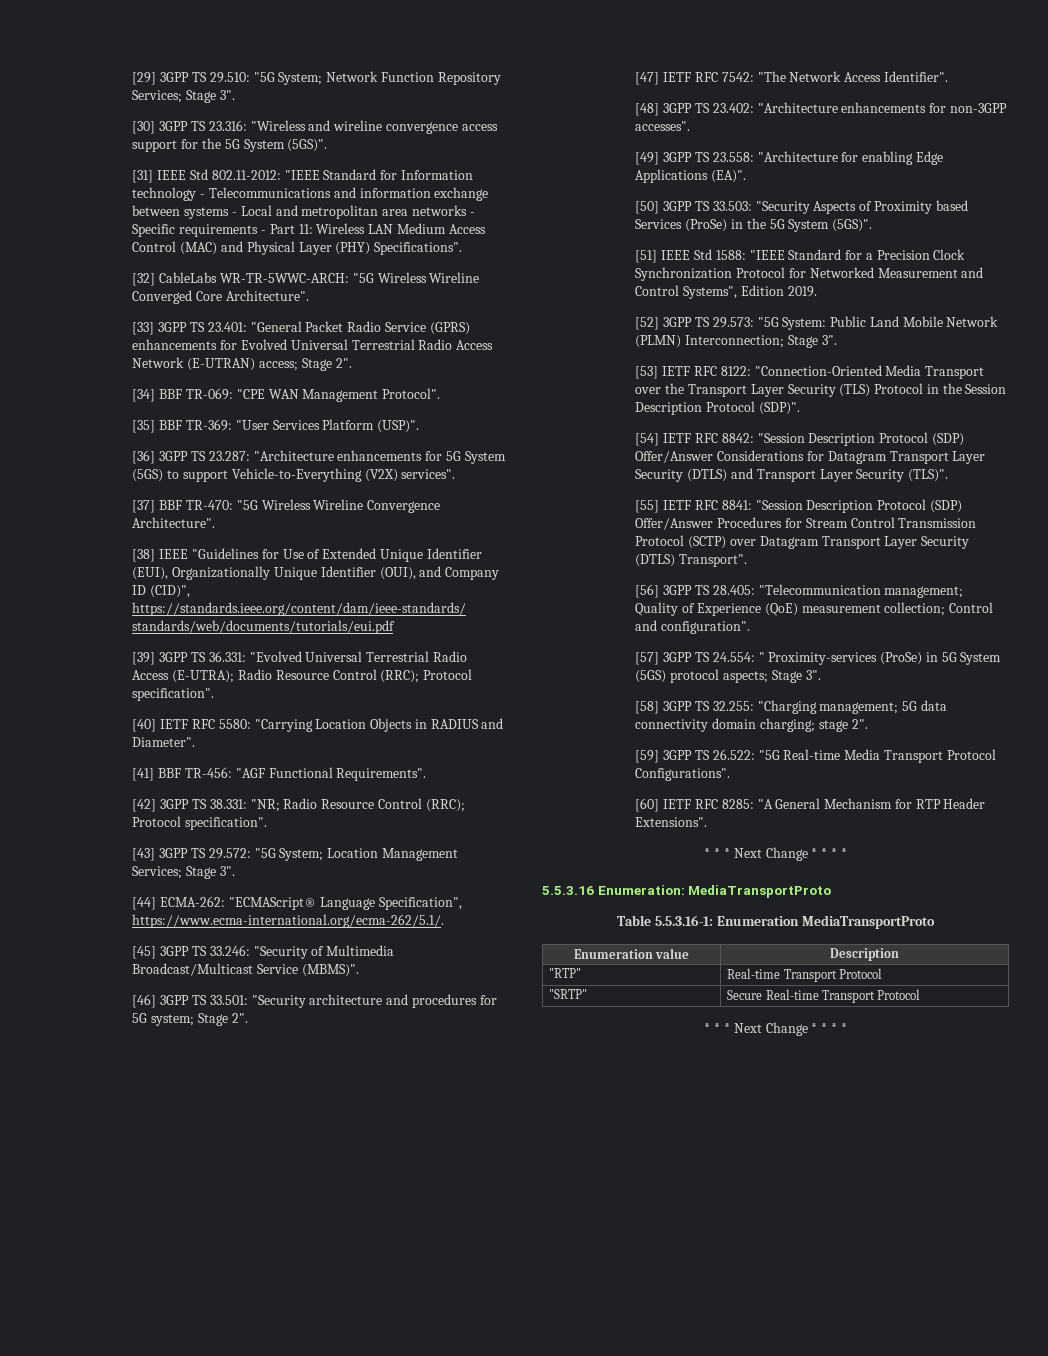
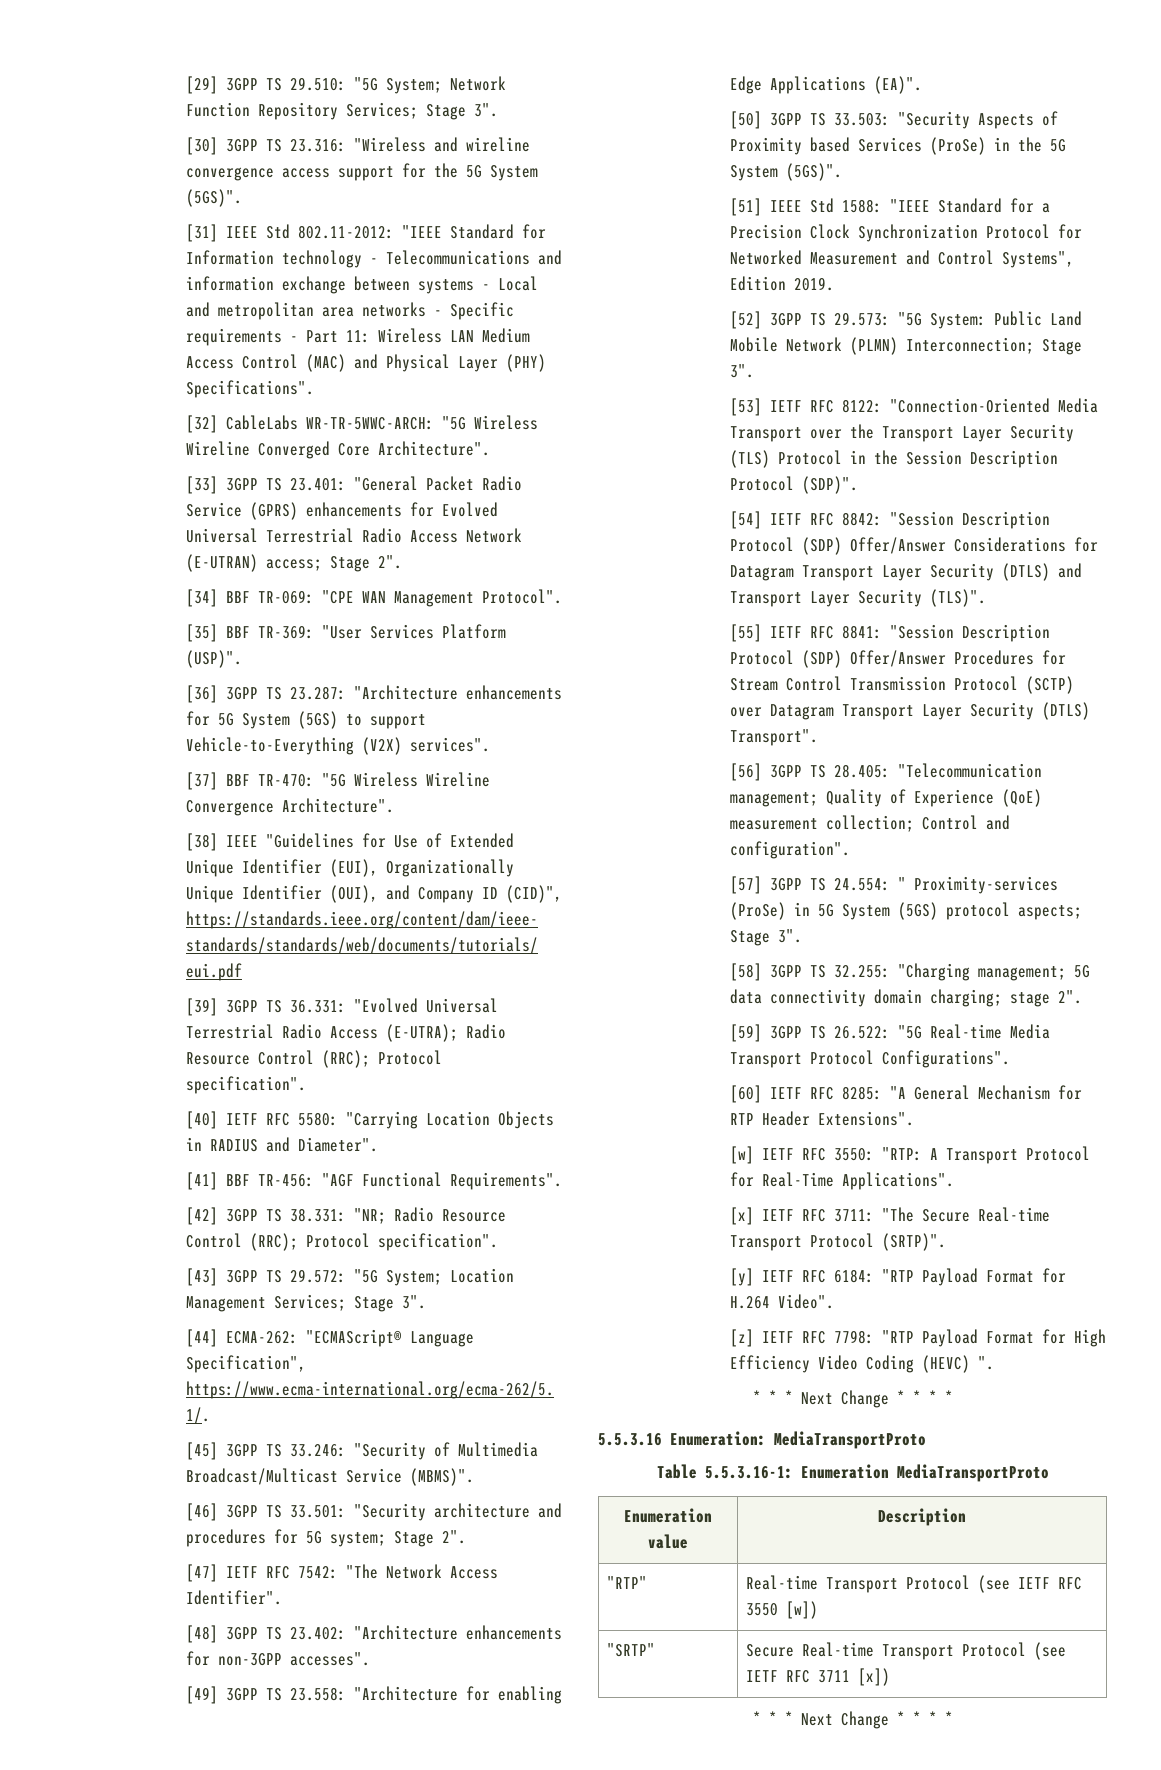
(708, 822) none -> [729,1146,1090,1164] [729,1172,954,1190] [729,1207,1050,1225] [729,1233,946,1251] [729,1268,1066,1286] [729,1294,834,1309] [729,1329,1106,1347] [729,1355,994,1373] // [w] IETF RFC 3550: "RTP: A Transport Protocol for Real-Time Applications". // [x] IETF RFC 3711: "The Secure Real-time Transport Protocol (SRTP)". // [y] IETF RFC 6184: "RTP Payload Format for H.264 Video". // [z] IETF RFC 7798: "RTP Payload Format for High Efficiency Video Coding (HEVC) ".
(882, 973) none -> [978,1575,1083,1593] [746,1601,819,1619] (see IETF RFC 3550 [w])
(921, 994) none -> [1034,1642,1067,1660] [746,1668,891,1686] (see IETF RFC 3711 [x])

